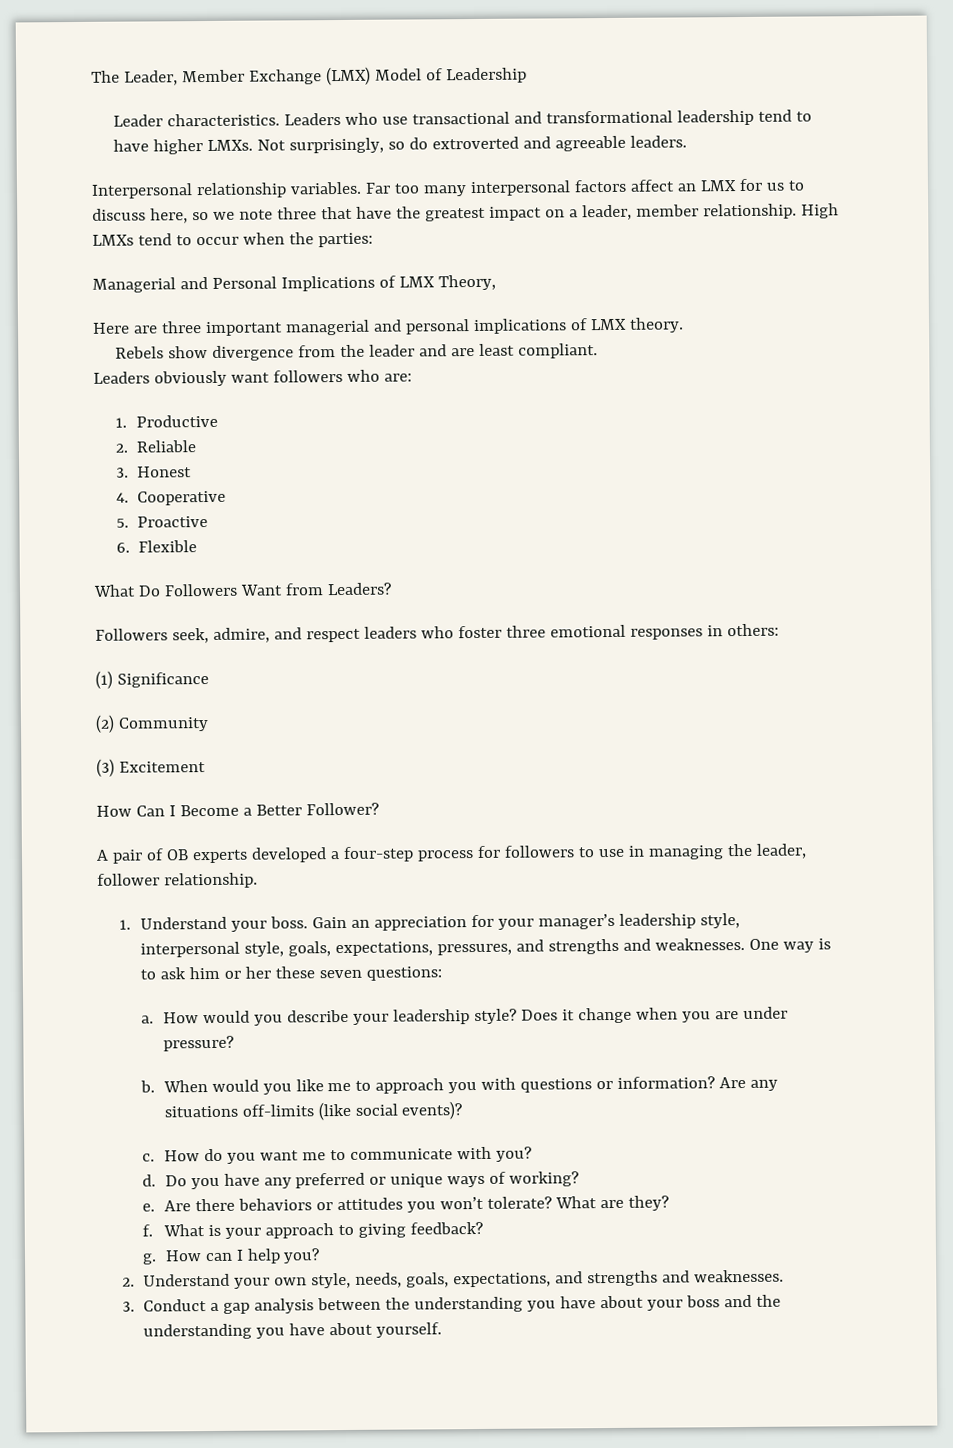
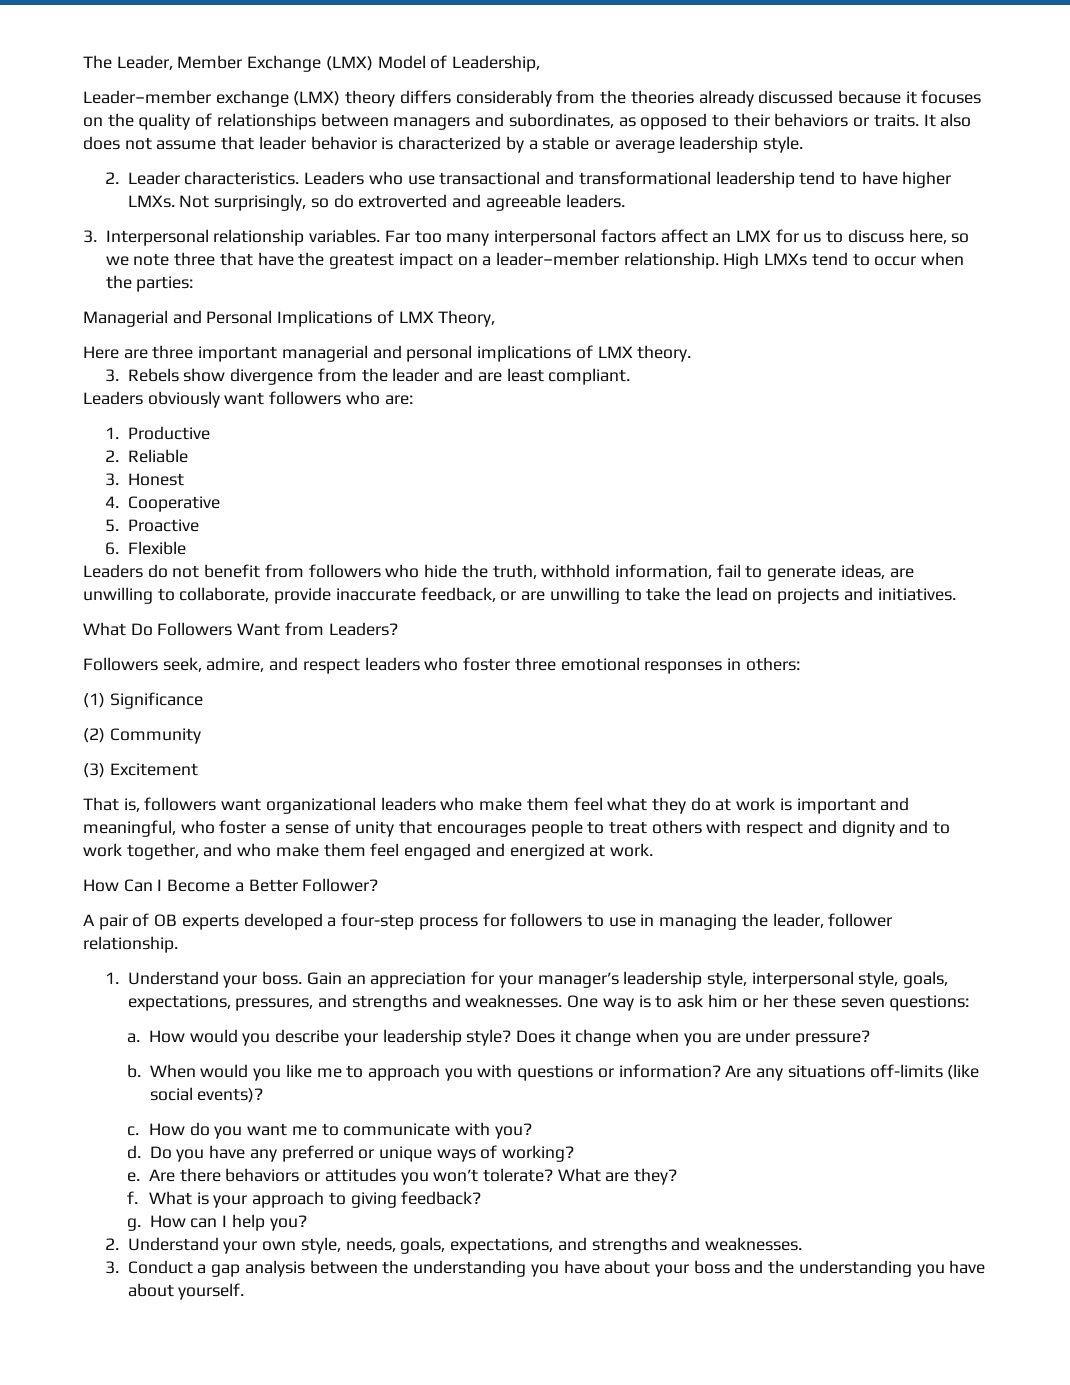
[445,67,527,84] Leadership // -> [452,55,541,72] [83,90,982,107] [83,113,972,130] [83,136,804,153] [104,172,119,184] Leadership, // Leader–member exchange (LMX) theory differs considerably from the theories already discussed because it focuses on the quality of relationships between managers and subordinates, as opposed to their behaviors or traits. It also does not assume that leader behavior is characterized by a stable or average leadership style. // 2.
(687, 141) none -> [83,230,97,243] 3.
[581,204,699,221] leader, member -> [496,252,619,266] leader–member
(684, 325) none -> [104,369,119,382] 3.
(197, 546) none -> [83,564,914,581] [83,587,956,604] // Leaders do not benefit from followers who hide the truth, withhold information, fail to generate ideas, are unwilling to collaborate, provide inaccurate feedback, or are unwilling to take the lead on projects and initiatives.
(206, 767) none -> [83,797,910,814] [83,820,951,837] [83,843,653,860] // That is, followers want organizational leaders who make them feel what they do at work is important and meaningful, who foster a sense of unity that encourages people to treat others with respect and dignity and to work together, and who make them feel engaged and energized at work.

